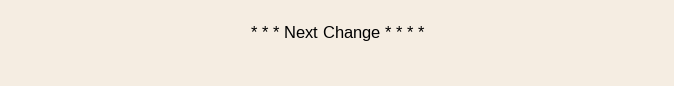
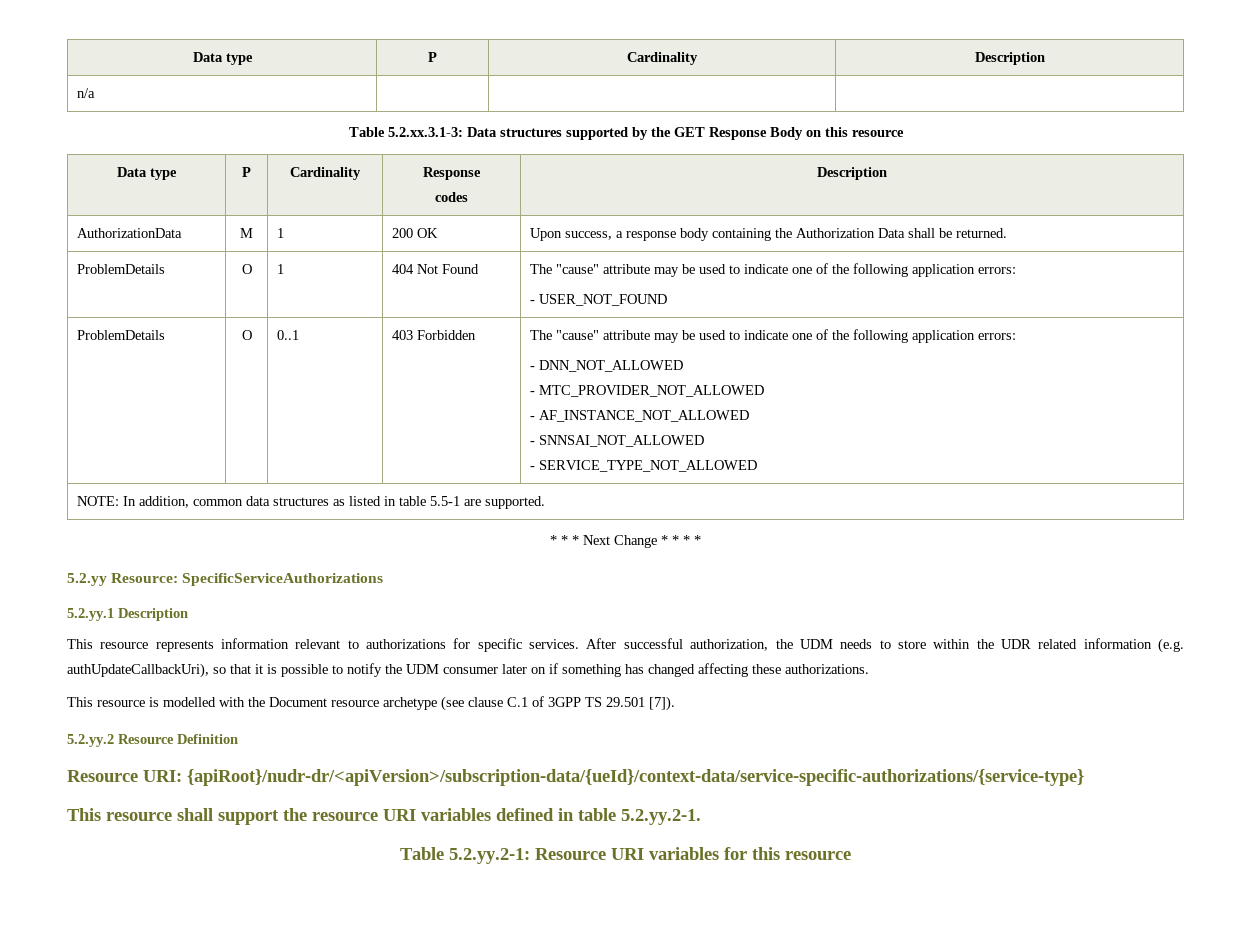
(250, 32) none -> [192,52,253,65] [428,52,437,62] [627,52,698,65] [974,52,1045,65] [76,88,95,98] [348,127,904,140] [117,167,177,180] [242,167,251,177] [290,167,361,180] [423,167,481,180] [435,192,468,202] [817,167,887,180] [76,228,182,238] [240,228,253,238] [276,228,284,238] [391,228,438,238] [529,228,1007,241] [76,264,165,274] [241,264,252,274] [276,264,284,274] [391,264,479,274] [529,263,1016,277] [529,294,667,306] [76,330,165,340] [241,330,252,340] [276,330,299,340] [391,330,476,340] [529,329,1016,343] [529,360,683,372] [529,385,764,397] [529,410,749,422] [529,435,704,447] [529,460,757,472] [76,496,545,509] Data type | P | Cardinality | Description // n/a | | | // Table 5.2.xx.3.1-3: Data structures supported by the GET Response Body on this resource // Data type | P | Cardinality | Response // codes | Description // AuthorizationData | M | 1 | 200 OK | Upon success, a response body containing the Authorization Data shall be returned. // ProblemDetails | O | 1 | 404 Not Found | The "cause" attribute may be used to indicate one of the following application errors: // - USER_NOT_FOUND // ProblemDetails | O | 0..1 | 403 Forbidden | The "cause" attribute may be used to indicate one of the following application errors: // - DNN_NOT_ALLOWED // - MTC_PROVIDER_NOT_ALLOWED // - AF_INSTANCE_NOT_ALLOWED // - SNNSAI_NOT_ALLOWED // - SERVICE_TYPE_NOT_ALLOWED // NOTE: In addition, common data structures as listed in table 5.5-1 are supported. //
(425, 32) none -> [67,573,384,586] [67,608,188,621] [67,638,1184,653] [67,663,869,678] [67,696,675,711] [67,734,238,747] [67,769,1084,786] [67,808,701,825] [400,847,851,864] // 5.2.yy Resource: SpecificServiceAuthorizations // 5.2.yy.1 Description // This resource represents information relevant to authorizations for specific services. After successful authorization, the UDM needs to store within the UDR related information (e.g. authUpdateCallbackUri), so that it is possible to notify the UDM consumer later on if something has changed affecting these authorizations. // This resource is modelled with the Document resource archetype (see clause C.1 of 3GPP TS 29.501 [7]). // 5.2.yy.2 Resource Definition // Resource URI: {apiRoot}/nudr-dr/<apiVersion>/subscription-data/{ueId}/context-data/service-specific-authorizations/{service-type} // This resource shall support the resource URI variables defined in table 5.2.yy.2-1. // Table 5.2.yy.2-1: Resource URI variables for this resource

